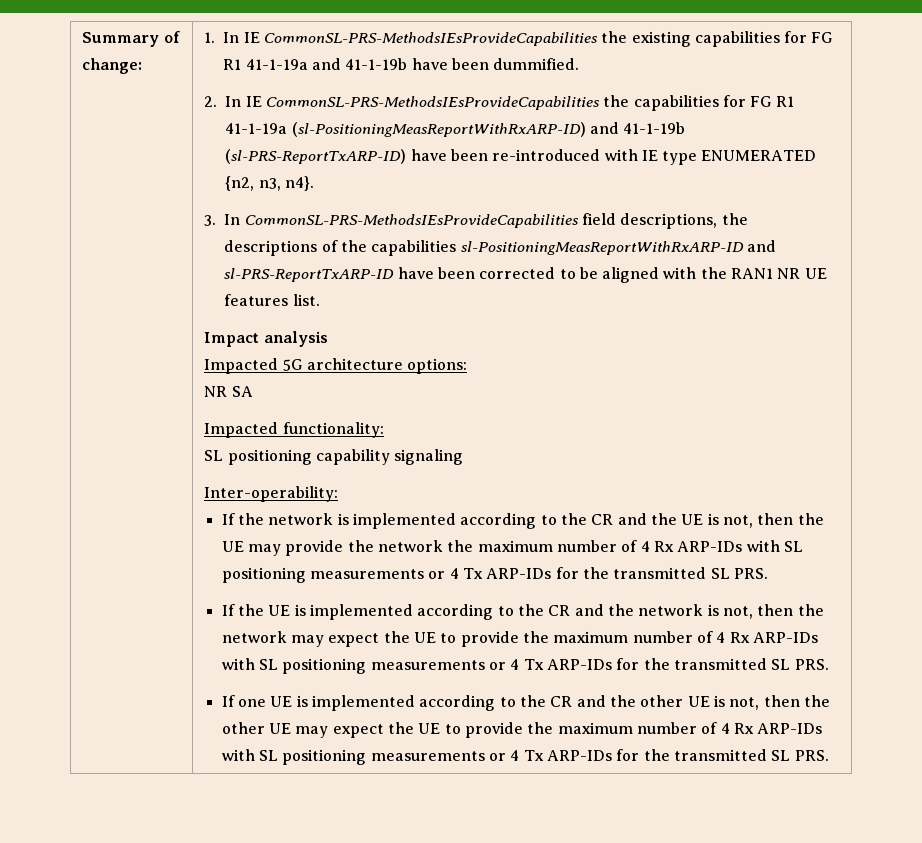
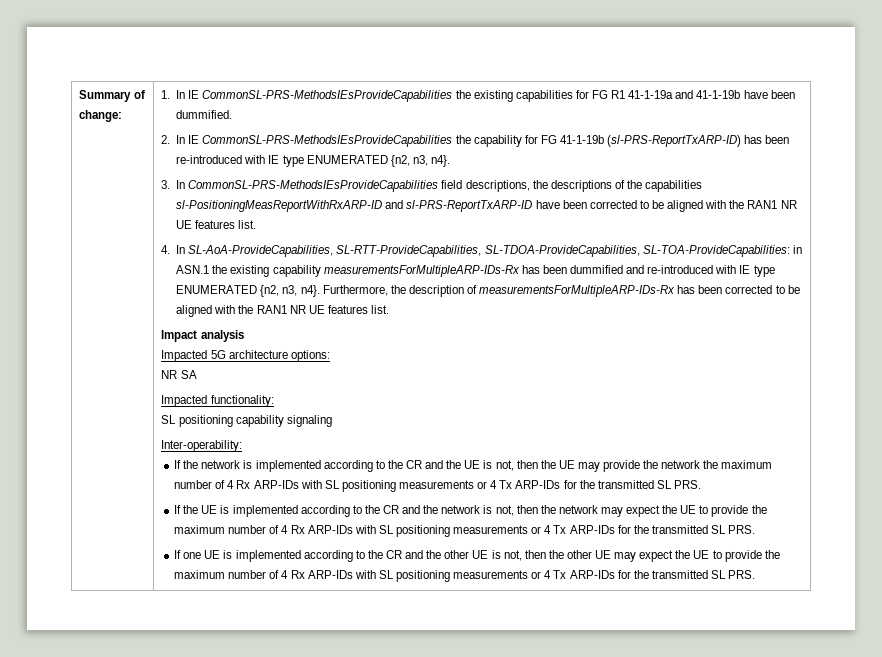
[633,95,795,111] [225,122,619,137] capabilities for FG R1 41-1-19a (sl-PositioningMeasReportWithRxARP-ID) and -> [473,135,557,147] capability for FG
[410,149,447,161] have -> [744,135,763,144] has
(320, 300) none -> [161,245,802,257] [176,265,775,277] [176,285,800,297] [176,305,389,317] // 4. In SL-AoA-ProvideCapabilities, SL-RTT-ProvideCapabilities, SL-TDOA-ProvideCapabilities, SL-TOA-ProvideCapabilities: in ASN.1 the existing capability measurementsForMultipleARP-IDs-Rx has been dummified and re-introduced with IE type ENUMERATED {n2, n3, n4}. Furthermore, the description of measurementsForMultipleARP-IDs-Rx has been corrected to be aligned with the RAN1 NR UE features list.

